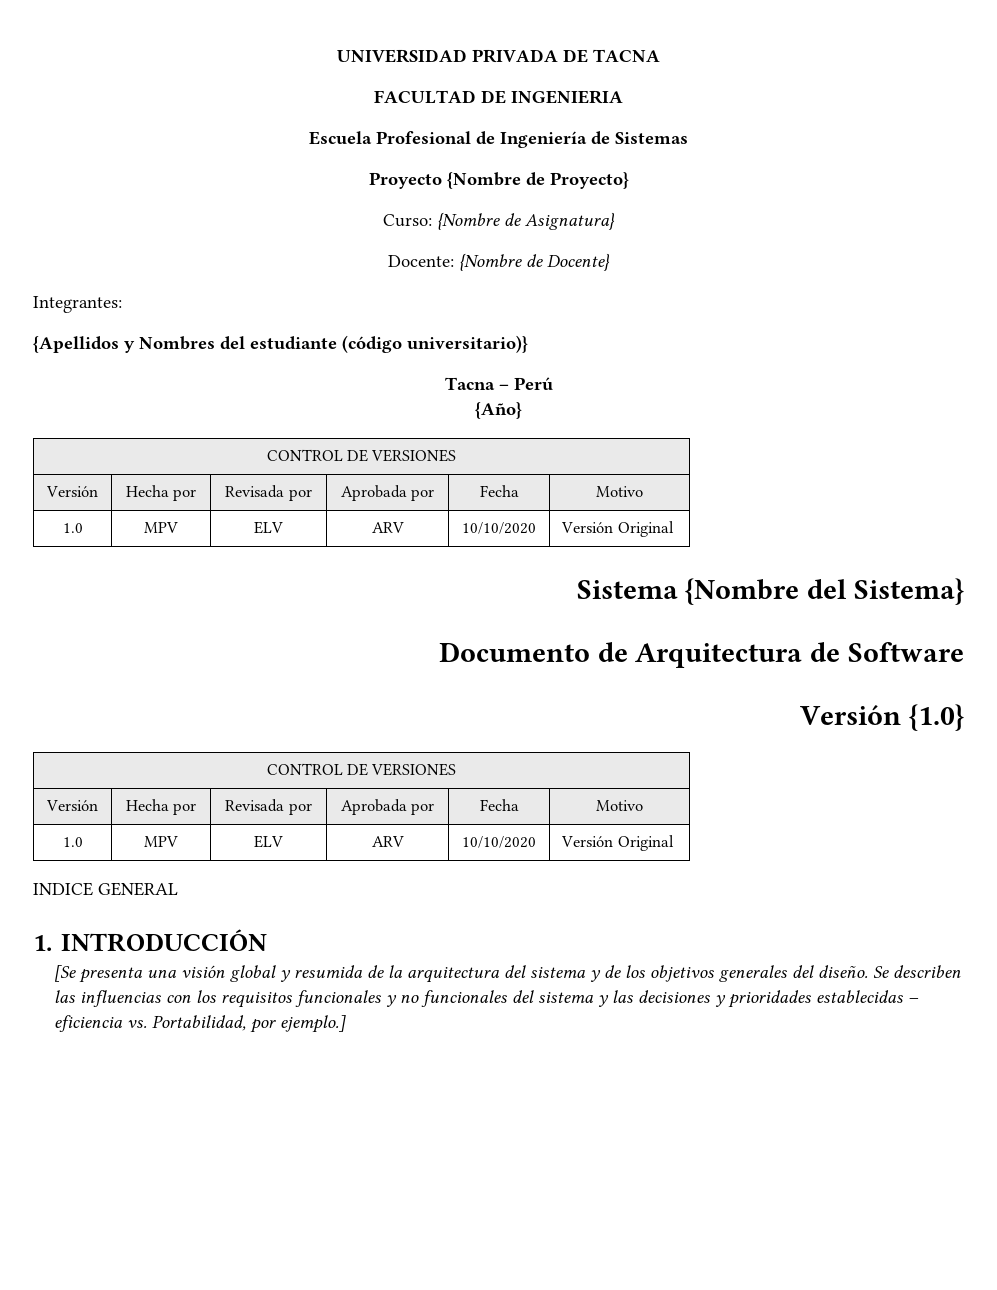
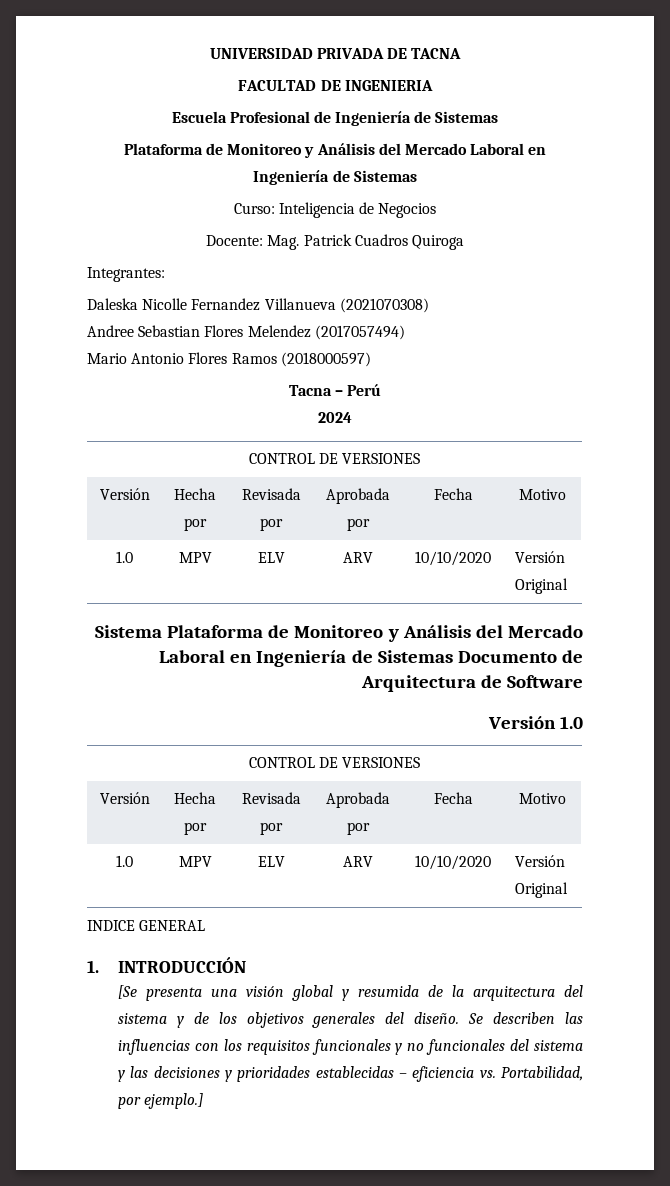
[368,172,629,189] [383,212,615,231] [388,253,610,272] [33,296,122,313] [33,335,528,353] Proyecto {Nombre de Proyecto} // Curso: {Nombre de Asignatura} // Docente: {Nombre de Docente} // Integrantes: // {Apellidos y Nombres del estudiante (código universitario)} -> [123,143,547,158] [253,170,417,185] [233,202,437,218] [206,234,464,250] [87,267,165,282] [87,298,429,313] [87,325,405,340] [87,352,371,367] Plataforma de Monitoreo y Análisis del Mercado Laboral en Ingeniería de Sistemas // Curso: Inteligencia de Negocios // Docente: Mag. Patrick Cuadros Quiroga // Integrantes: // Daleska Nicolle Fernandez Villanueva (2021070308) // Andree Sebastian Flores Melendez (2017057494) // Mario Antonio Flores Ramos (2018000597)
[475,402,522,419] {Año} -> [318,412,352,423] 2024
[685,578,965,605] {Nombre del Sistema} // -> [167,625,583,642] [159,650,453,667] Plataforma de Monitoreo y Análisis del Mercado Laboral en Ingeniería de Sistemas
[909,704,965,731] {1.0} -> [560,716,583,729] 1.0

